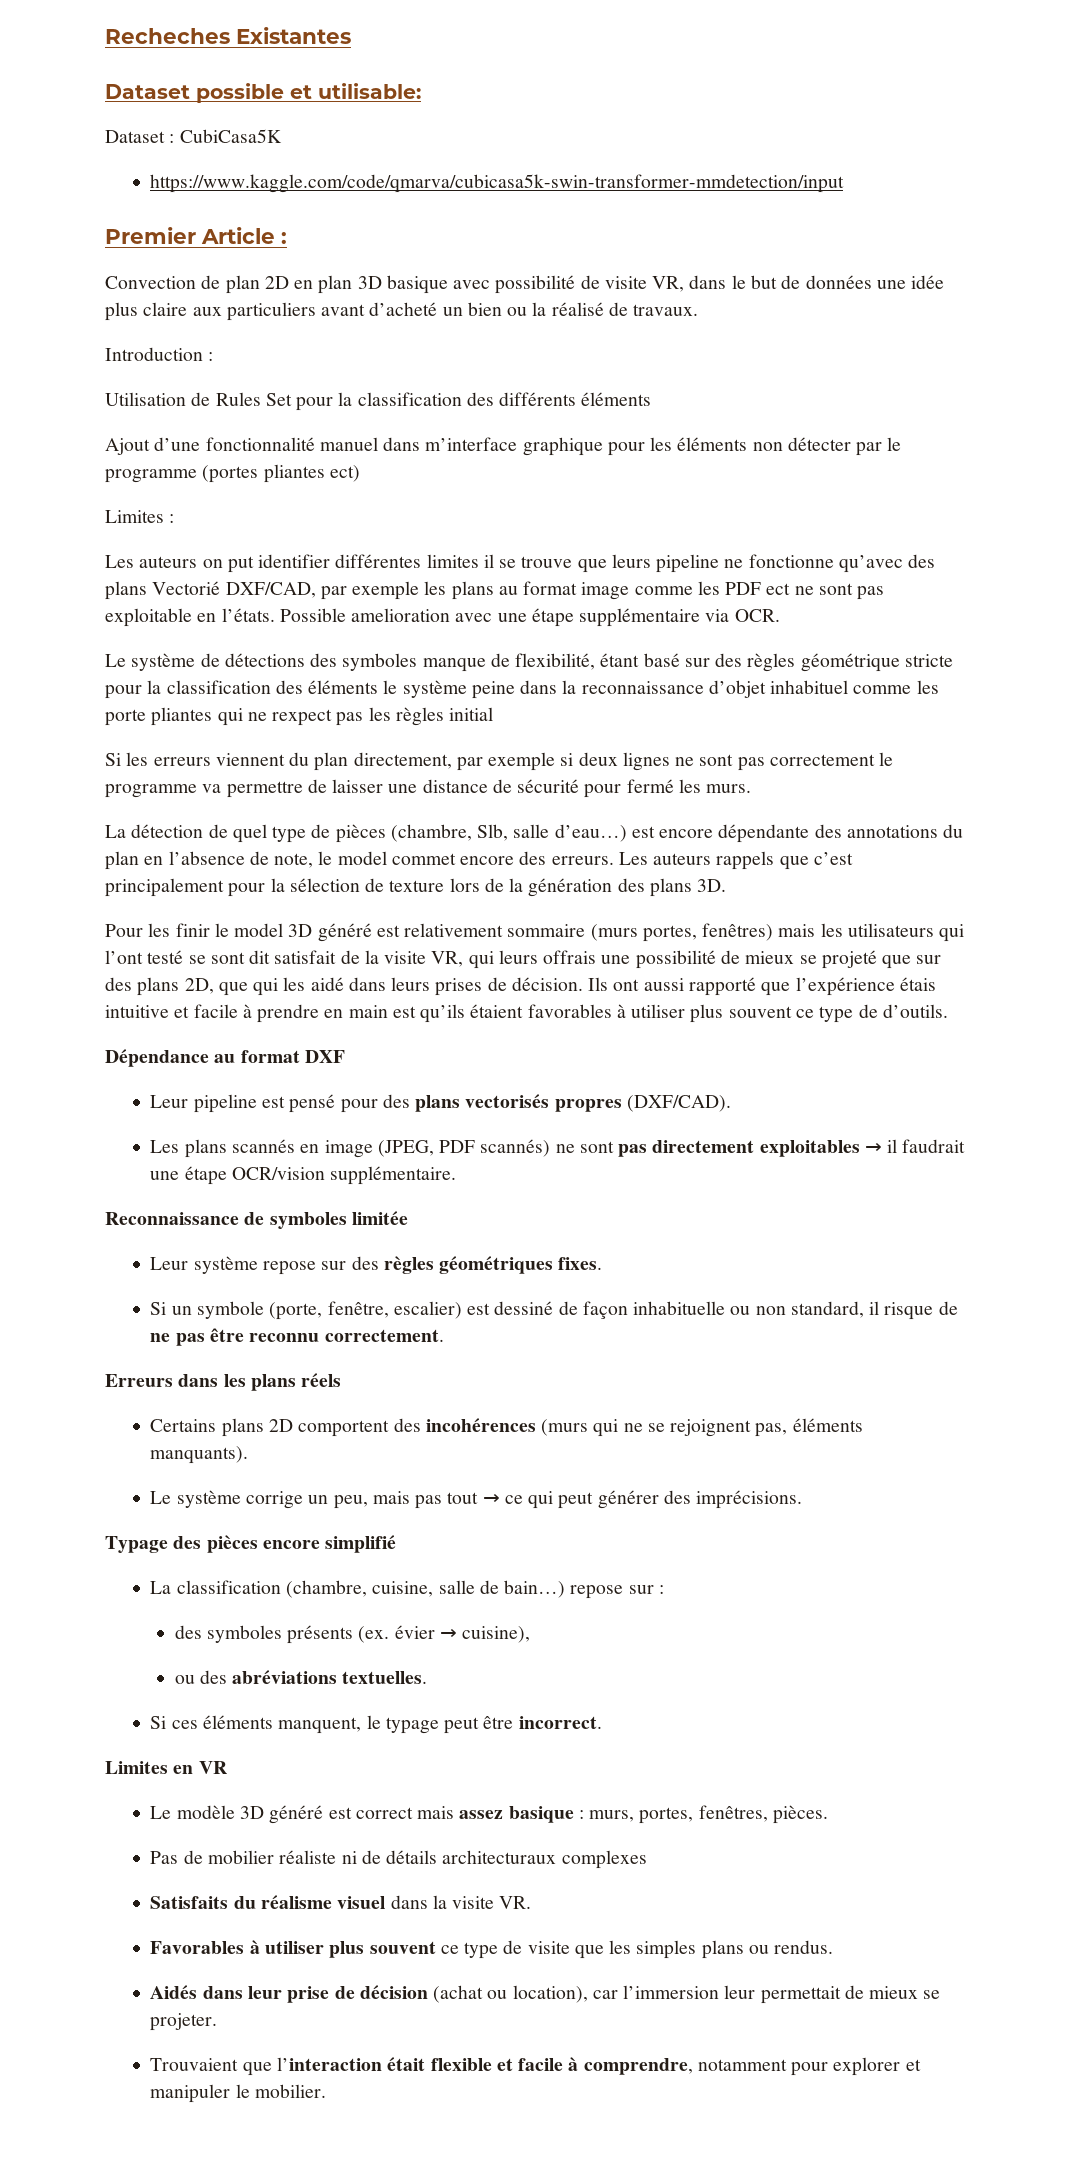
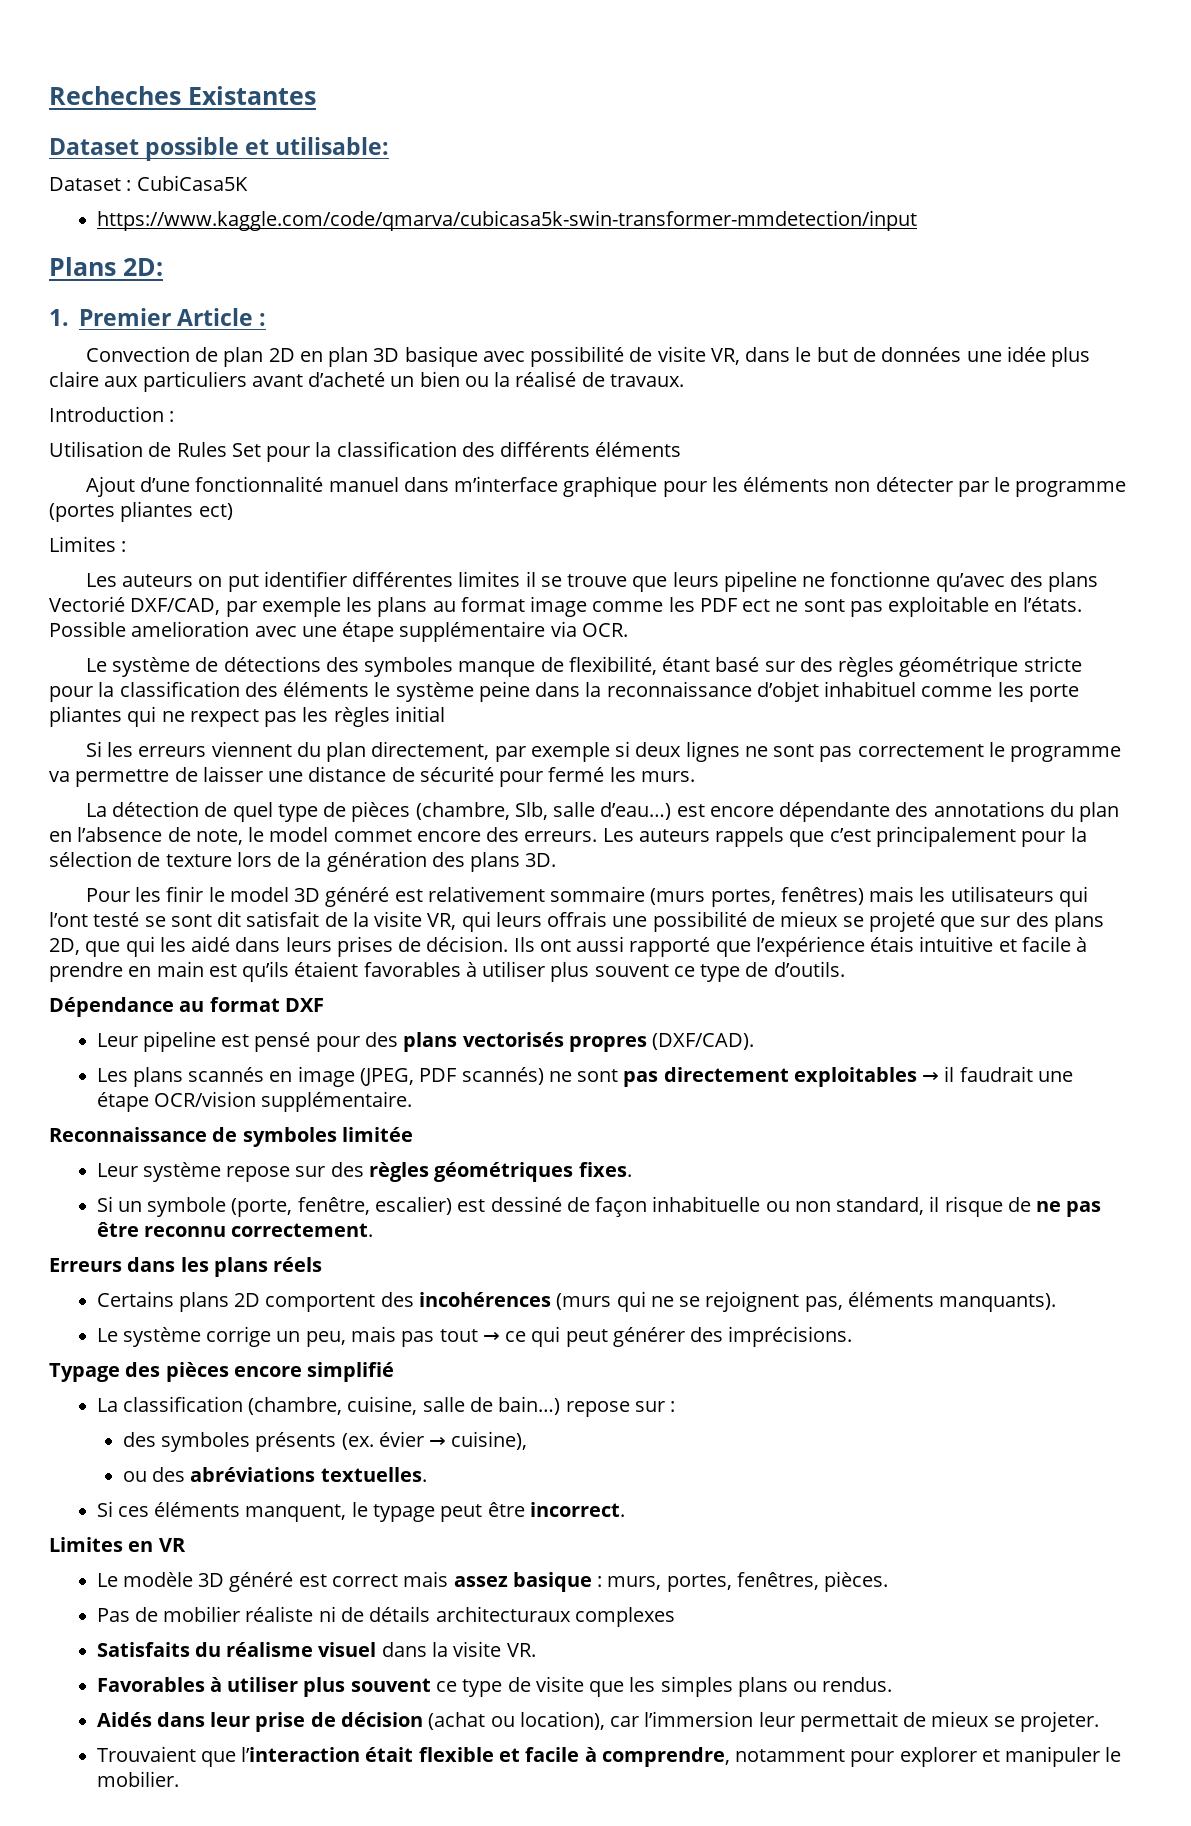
(845, 183) none -> [49,257,163,276] [49,309,69,326] Plans 2D: // 1.

